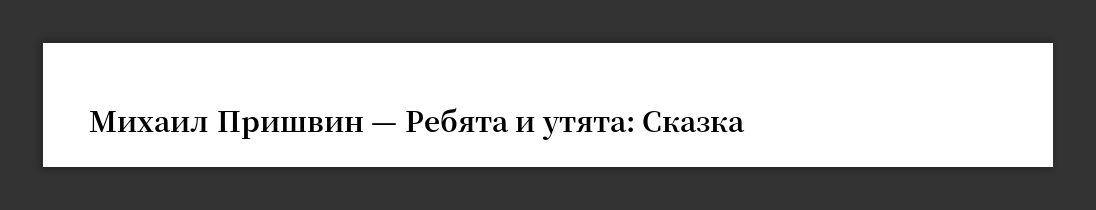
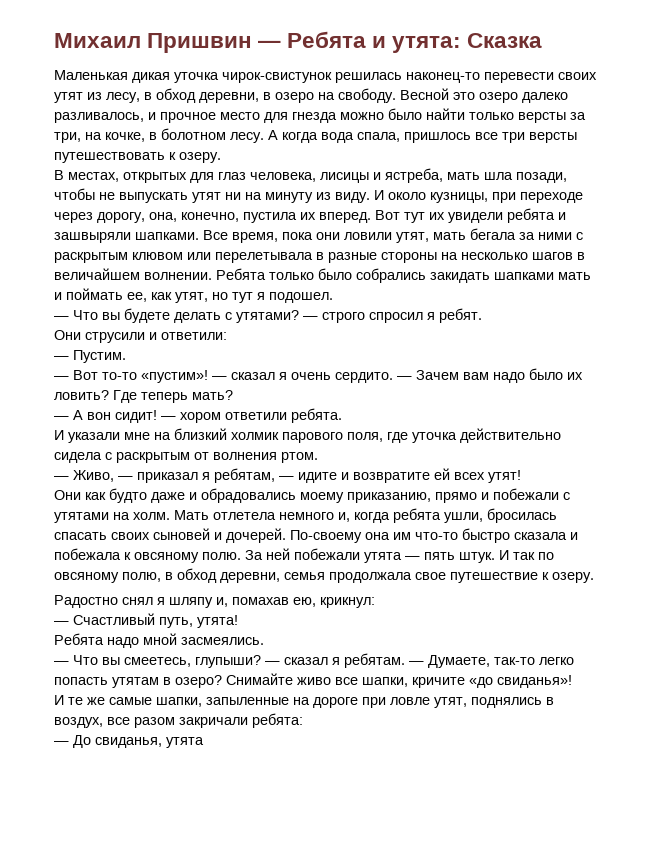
(746, 121) none -> [54,70,597,83] [54,88,568,103] [54,108,586,123] [54,128,577,143] [54,152,221,163] [54,168,567,183] [54,188,583,203] [54,208,566,223] [54,228,583,243] [54,252,585,263] [54,268,591,283] [54,288,333,303] [54,308,482,323] [54,330,227,343] [54,350,126,363] [54,368,583,383] [54,390,233,403] [54,408,342,423] [54,428,561,443] [54,452,318,463] [54,468,521,483] [54,488,570,503] [54,508,557,523] [54,528,578,543] [54,548,554,563] [54,568,594,583] [54,595,375,608] [54,613,238,628] [54,633,264,648] [54,653,574,668] [54,673,572,688] [54,695,554,708] [54,713,303,728] [54,735,204,748] // Маленькая дикая уточка чирок-свистунок решилась наконец-то перевести своих утят из лесу, в обход деревни, в озеро на свободу. Весной это озеро далеко разливалось, и прочное место для гнезда можно было найти только версты за три, на кочке, в болотном лесу. А когда вода спала, пришлось все три версты путешествовать к озеру. // В местах, открытых для глаз человека, лисицы и ястреба, мать шла позади, чтобы не выпускать утят ни на минуту из виду. И около кузницы, при переходе через дорогу, она, конечно, пустила их вперед. Вот тут их увидели ребята и зашвыряли шапками. Все время, пока они ловили утят, мать бегала за ними с раскрытым клювом или перелетывала в разные стороны на несколько шагов в величайшем волнении. Ребята только было собрались закидать шапками мать и поймать ее, как утят, но тут я подошел. // — Что вы будете делать с утятами? — строго спросил я ребят. // Они струсили и ответили: // — Пустим. // — Вот то-то «пустим»! — сказал я очень сердито. — Зачем вам надо было их ловить? Где теперь мать? // — А вон сидит! — хором ответили ребята. // И указали мне на близкий холмик парового поля, где уточка действительно сидела с раскрытым от волнения ртом. // — Живо, — приказал я ребятам, — идите и возвратите ей всех утят! // Они как будто даже и обрадовались моему приказанию, прямо и побежали с утятами на холм. Мать отлетела немного и, когда ребята ушли, бросилась спасать своих сыновей и дочерей. По-своему она им что-то быстро сказала и побежала к овсяному полю. За ней побежали утята — пять штук. И так по овсяному полю, в обход деревни, семья продолжала свое путешествие к озеру. // Радостно снял я шляпу и, помахав ею, крикнул: // — Счастливый путь, утята! // Ребята надо мной засмеялись. // — Что вы смеетесь, глупыши? — сказал я ребятам. — Думаете, так-то легко попасть утятам в озеро? Снимайте живо все шапки, кричите «до свиданья»! // И те же самые шапки, запыленные на дороге при ловле утят, поднялись в воздух, все разом закричали ребята: // — До свиданья, утята

